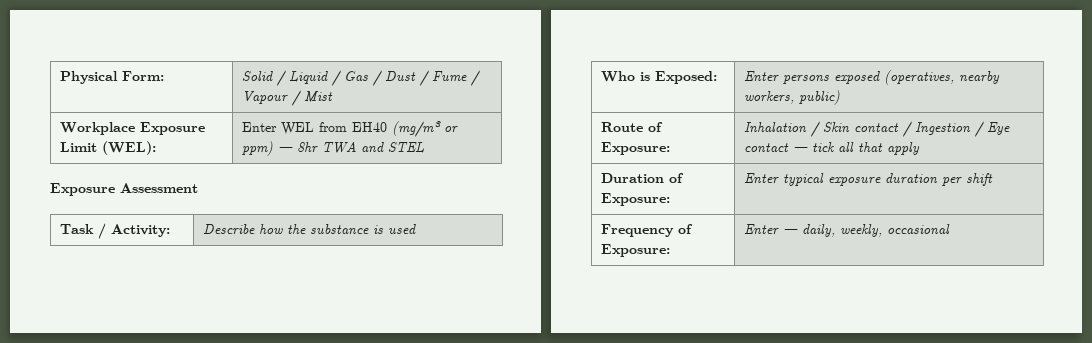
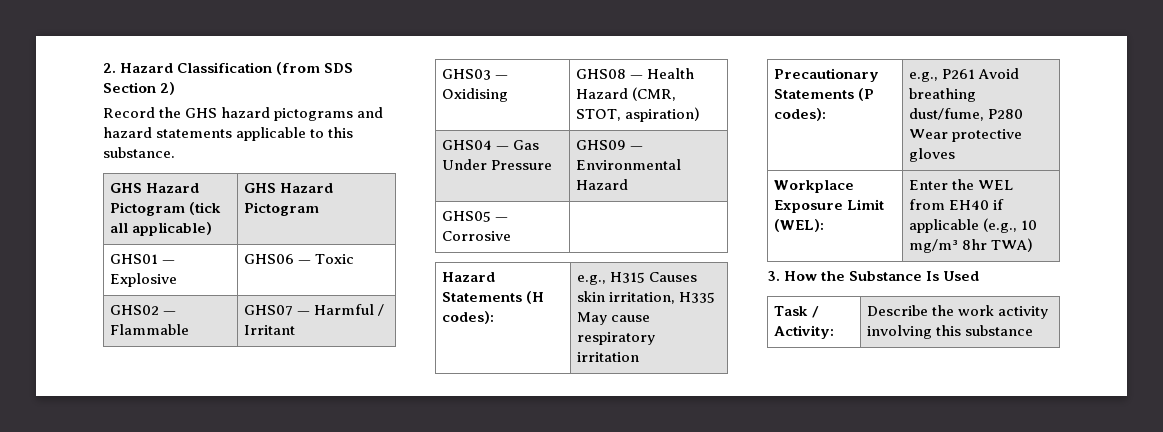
[60,71,165,84] [242,70,481,86] [242,90,334,106] Physical Form: | Solid / Liquid / Gas / Dust / Fume / Vapour / Mist -> [103,62,354,75] [103,82,176,95] [103,107,384,121] [103,127,354,141] [103,147,175,158] [110,183,200,193] [110,202,222,216] [110,222,213,236] [244,183,334,193] [244,202,320,216] [110,254,176,264] [110,273,178,287] [244,254,355,264] [110,305,177,315] [110,324,190,335] [244,304,385,316] [244,325,296,335] [442,69,509,80] [442,88,509,102] [576,68,695,79] [576,87,677,101] [576,107,701,122] [442,140,540,150] [442,159,553,170] [576,140,644,150] [576,159,682,170] [576,179,629,190] [442,211,509,222] [442,231,512,241] [442,272,496,282] [442,291,545,304] [442,311,495,324] [577,272,698,285] [577,291,716,304] [577,312,651,325] [577,332,656,345] [577,352,640,362] [774,68,880,82] [774,88,875,101] [774,108,827,121] [909,68,1020,82] [909,88,977,102] [909,108,1024,121] [909,129,1023,142] [909,148,956,162] 2. Hazard Classification (from SDS Section 2) // Record the GHS hazard pictograms and hazard statements applicable to this substance. // GHS Hazard Pictogram (tick all applicable) | GHS Hazard Pictogram // GHS01 — Explosive | GHS06 — Toxic // GHS02 — Flammable | GHS07 — Harmful / Irritant // GHS03 — Oxidising | GHS08 — Health Hazard (CMR, STOT, aspiration) // GHS04 — Gas Under Pressure | GHS09 — Environmental Hazard // GHS05 — Corrosive | // Hazard Statements (H codes): | e.g., H315 Causes skin irritation, H335 May cause respiratory irritation // Precautionary Statements (P codes): | e.g., P261 Avoid breathing dust/fume, P280 Wear protective gloves
(278, 127) none -> [952,179,975,190] the
[392,121,459,137] [242,141,425,156] [50,183,198,196] [60,223,171,239] [203,224,417,235] [601,71,718,84] [744,70,1001,85] [744,90,841,105] [601,122,664,132] [601,142,671,155] [744,121,1011,137] [744,142,921,155] [601,173,685,183] [601,193,671,206] [744,173,994,186] [601,224,694,237] [601,244,671,257] [744,224,951,237] (mg/m³ or ppm) — 8hr TWA and STEL // Exposure Assessment // Task / Activity: | Describe how the substance is used // Who is Exposed: | Enter persons exposed (operatives, nearby workers, public) // Route of Exposure: | Inhalation / Skin contact / Ingestion / Eye contact — tick all that apply // Duration of Exposure: | Enter typical exposure duration per shift // Frequency of Exposure: | Enter — daily, weekly, occasional -> [993,199,1005,210] [909,218,1038,233] [909,238,1034,253] [767,271,980,281] [774,306,820,318] [774,325,835,339] [867,305,1049,319] [867,325,1034,339] if applicable (e.g., 10 mg/m³ 8hr TWA) // 3. How the Substance Is Used // Task / Activity: | Describe the work activity involving this substance

